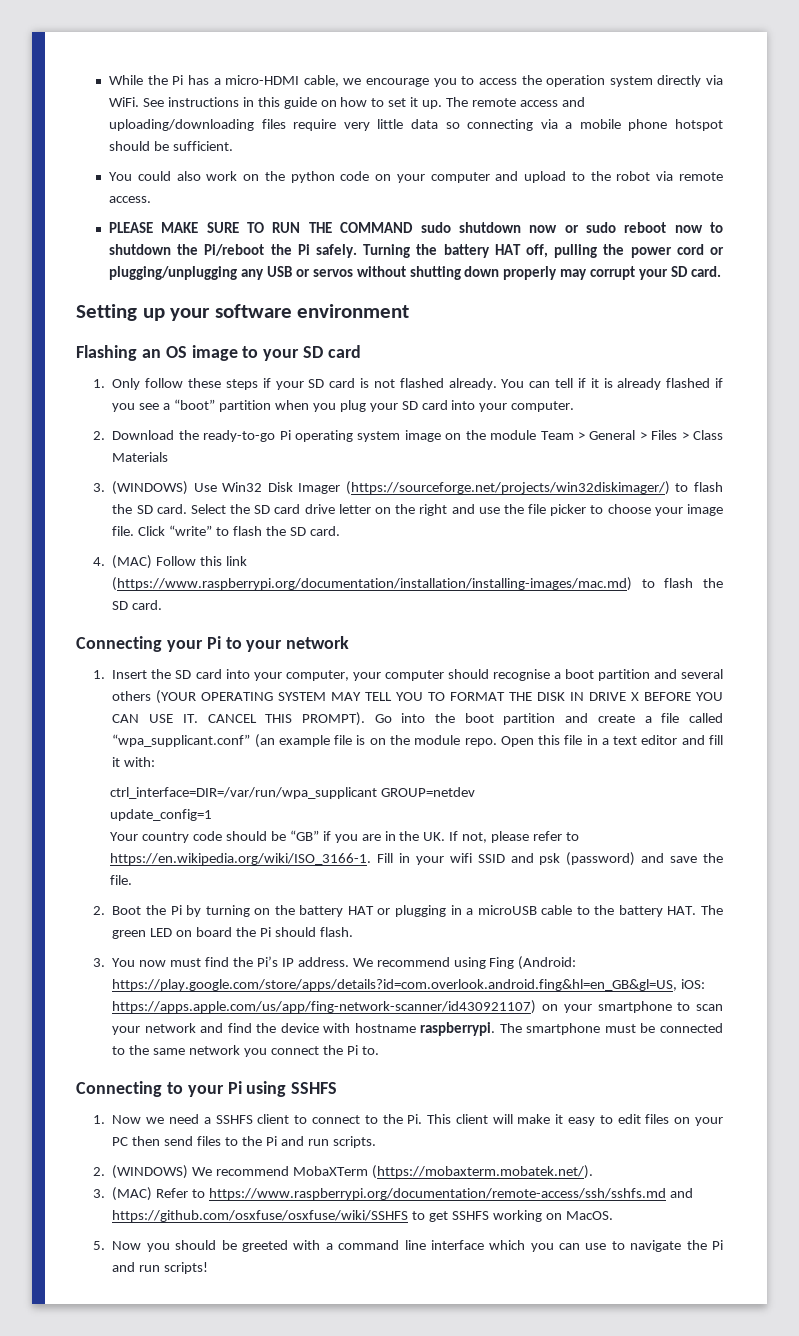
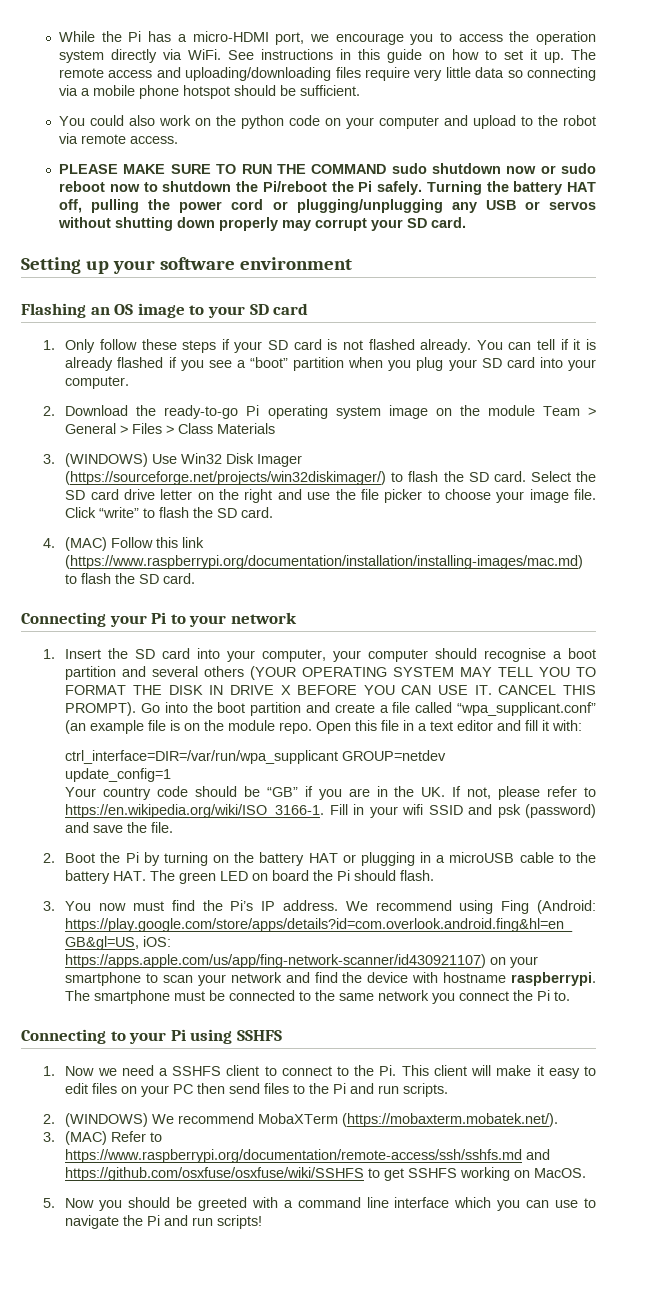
[303,75,339,87] cable, -> [275,32,305,45] port,

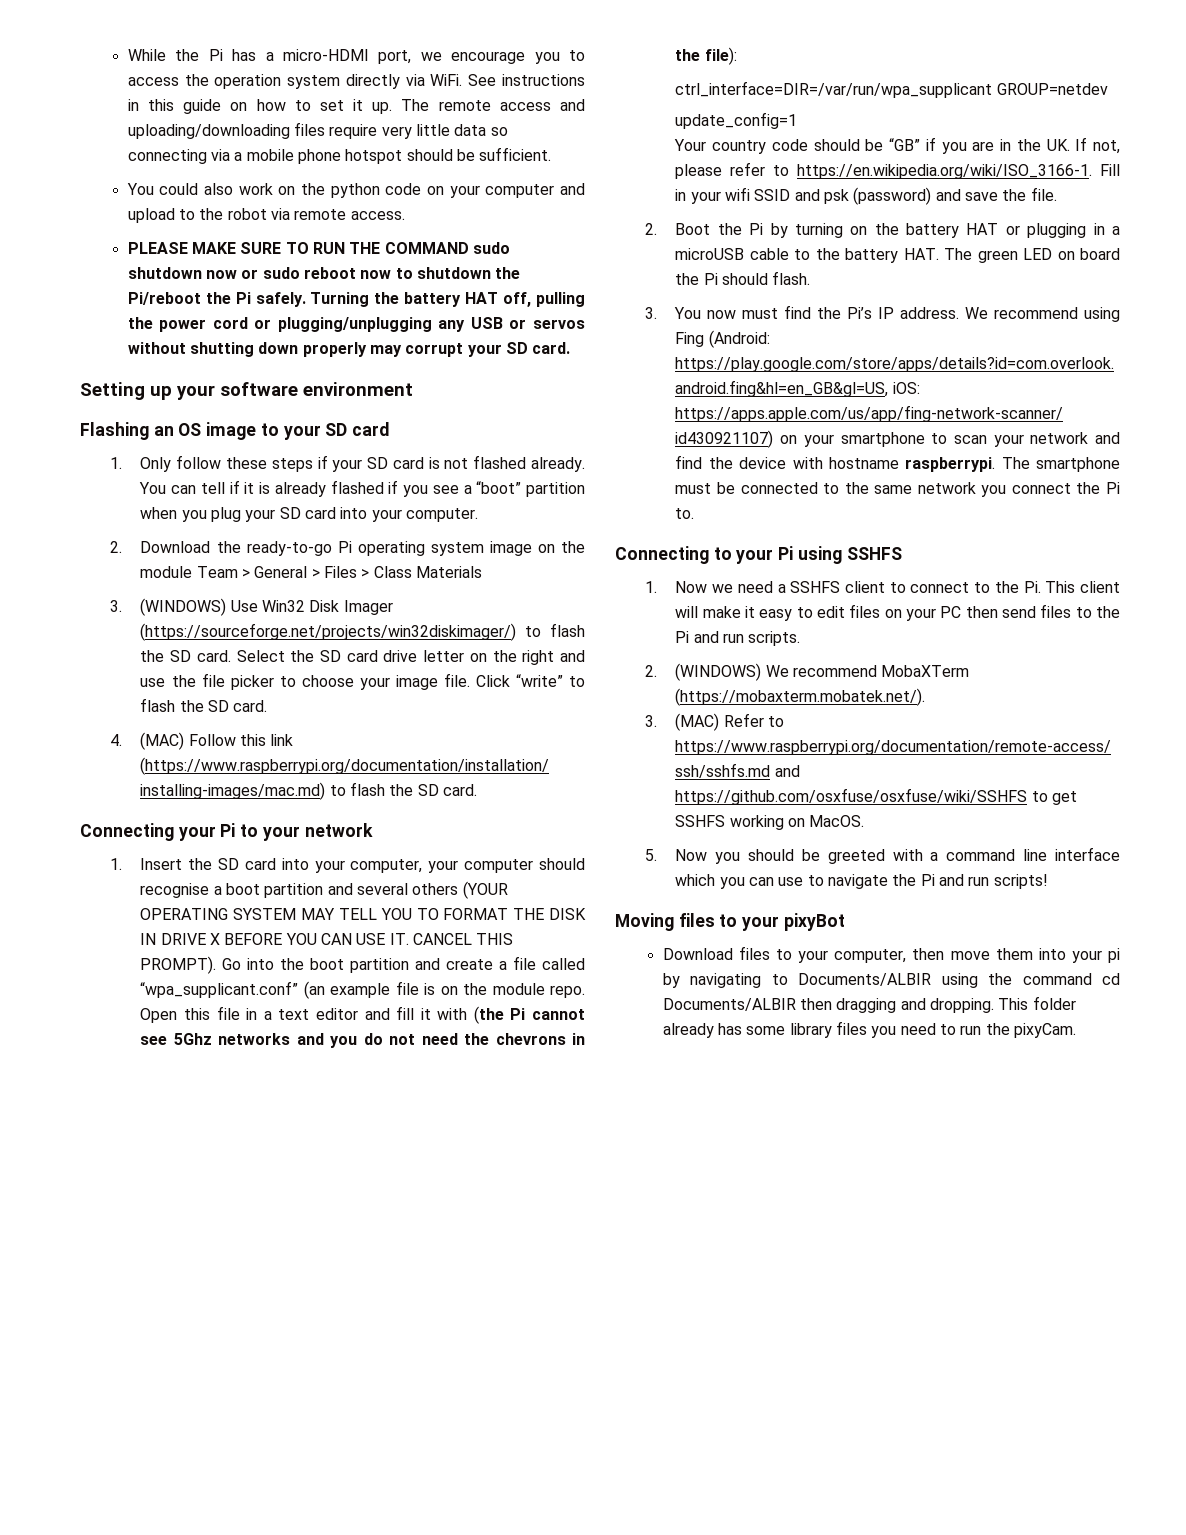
[552,720,583,731] with: -> [437,1006,586,1024] [140,1033,585,1048] [675,47,737,65] with (the Pi cannot see 5Ghz networks and you do not need the chevrons in the file):
(263, 1222) none -> [615,913,845,931] [662,946,1120,963] [662,973,1120,988] [662,996,1076,1013] [662,1021,1077,1038] // Moving files to your pixyBot // Download files to your computer, then move them into your pi by navigating to Documents/ALBIR using the command cd Documents/ALBIR then dragging and dropping. This folder already has some library files you need to run the pixyCam.

